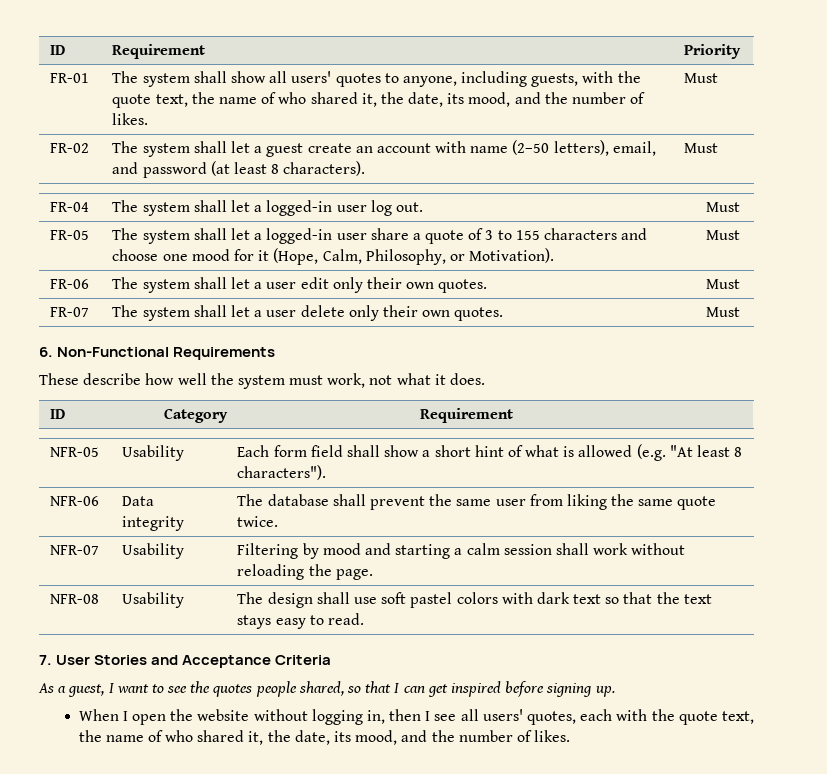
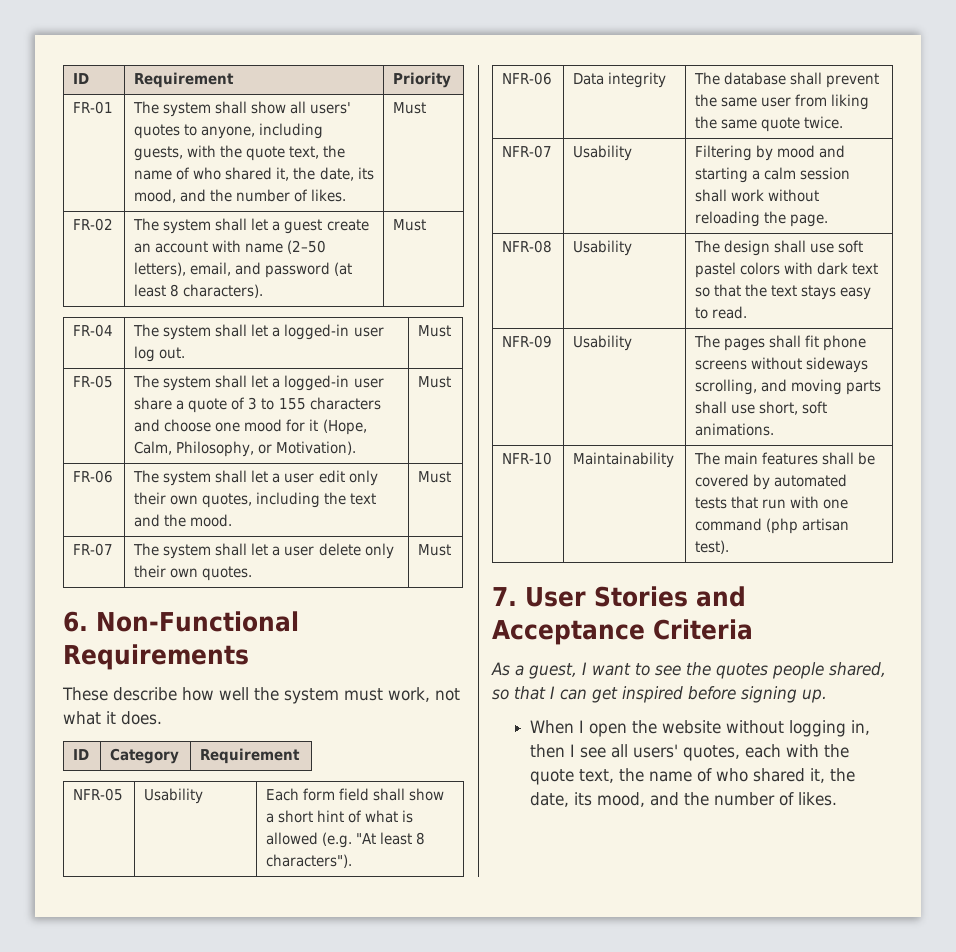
[438,279,488,293] quotes. -> [202,492,377,508] [134,514,233,527] quotes, including the text and the mood.
(364, 619) none -> [502,335,553,348] [573,335,633,351] [694,335,867,351] [695,357,869,373] [695,379,882,395] [695,401,828,415] [695,423,775,436] [502,452,553,465] [573,452,675,468] [694,452,876,465] [695,474,848,490] [695,496,849,509] [695,518,850,534] [695,540,730,554] // NFR-09 | Usability | The pages shall fit phone screens without sideways scrolling, and moving parts shall use short, soft animations. // NFR-10 | Maintainability | The main features shall be covered by automated tests that run with one command (php artisan test).

